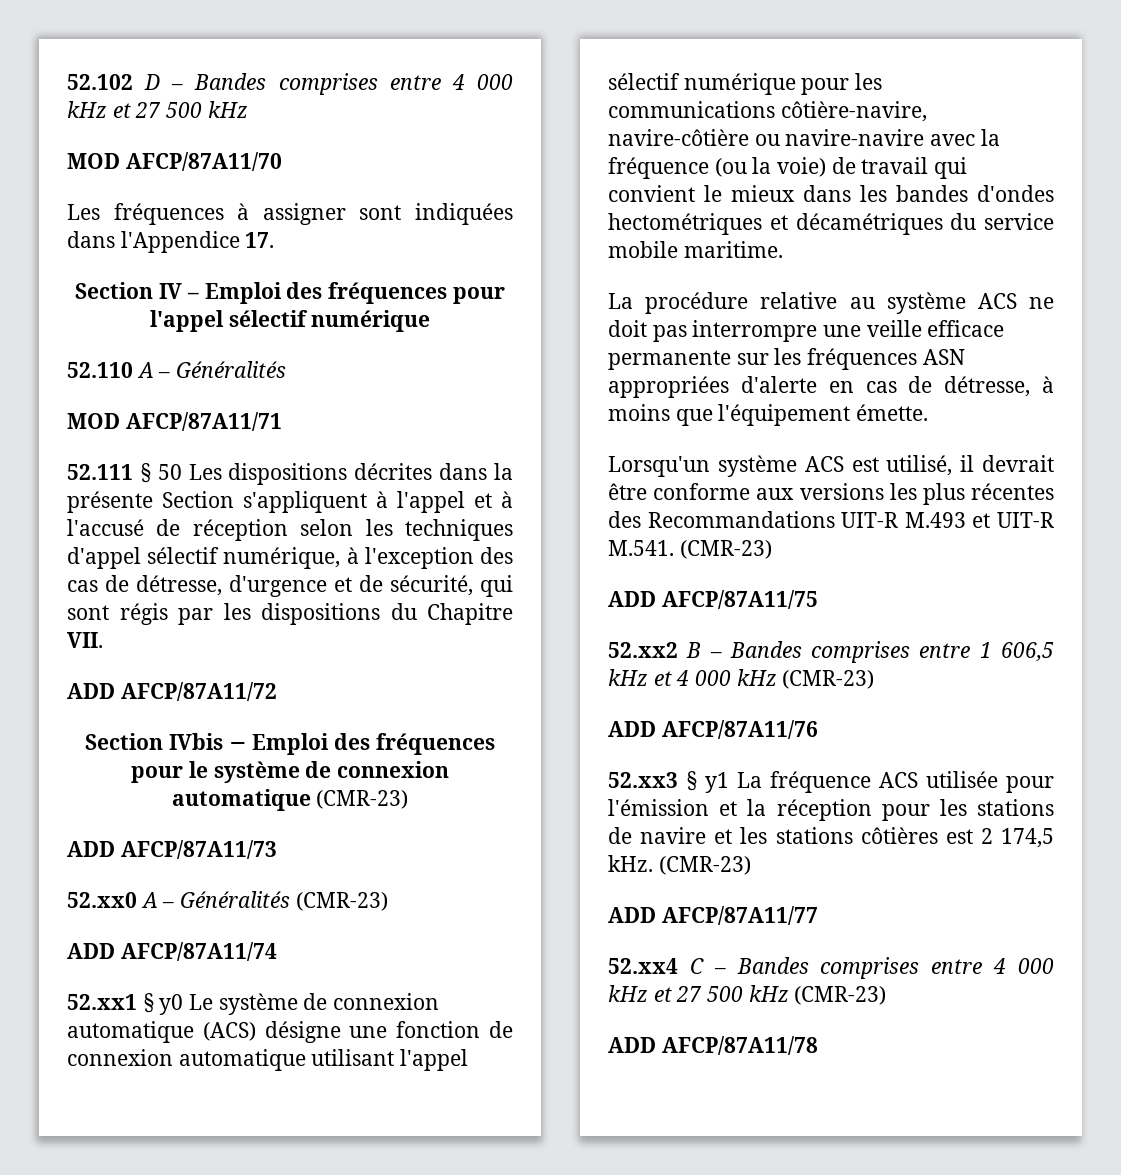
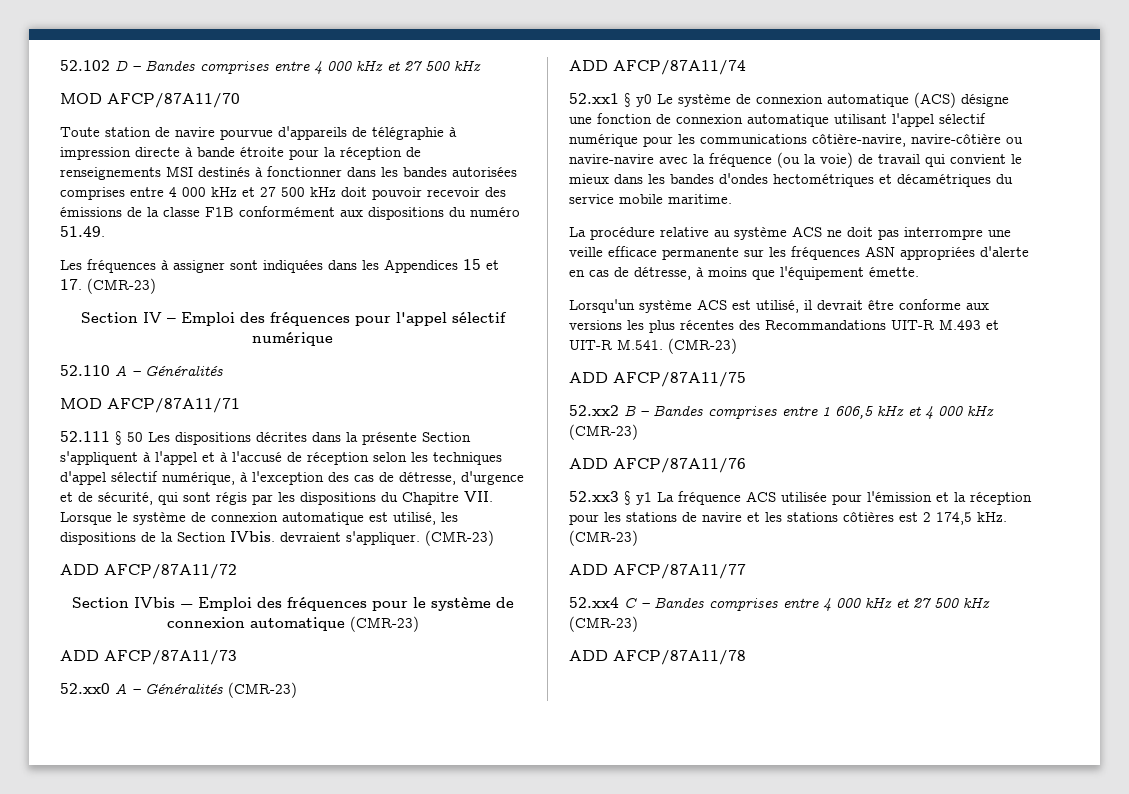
(282, 161) none -> [60,126,457,140] [60,147,421,160] [60,166,517,180] [60,187,506,200] [60,206,520,220] [60,226,105,237] // Toute station de navire pourvue d'appareils de télégraphie à impression directe à bande étroite pour la réception de renseignements MSI destinés à fonctionner dans les bandes autorisées comprises entre 4 000 kHz et 27 500 kHz doit pouvoir recevoir des émissions de la classe F1B conformément aux dispositions du numéro 51.49.
[120,231,240,253] l'Appendice -> [362,259,499,273] les Appendices 15 et
(275, 240) none -> [87,278,156,294] (CMR-23)
(103, 640) none -> [60,512,458,525] [60,530,494,546] Lorsque le système de connexion automatique est utilisé, les dispositions de la Section IVbis. devraient s'appliquer. (CMR-23)

